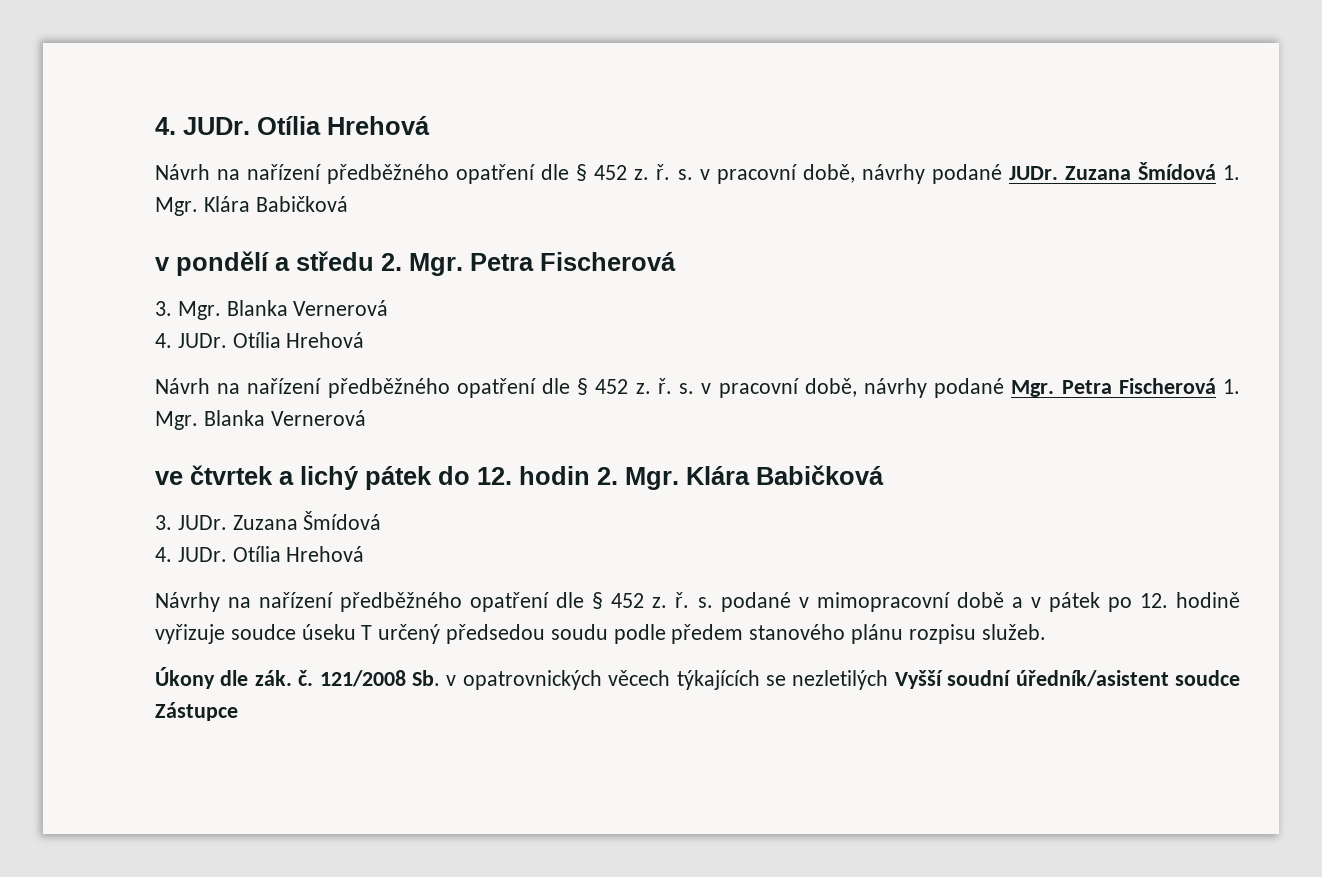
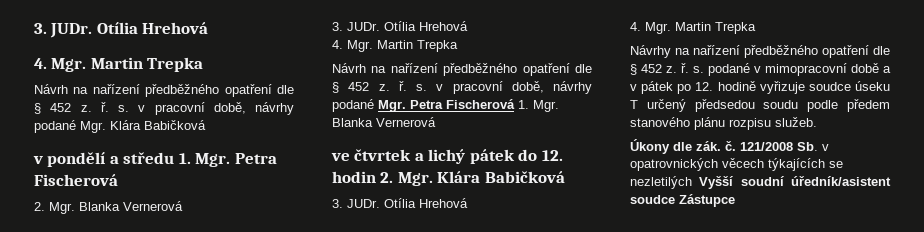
[155,116,430,135] 4. JUDr. Otília Hrehová -> [34,22,209,38] [34,57,204,72] 3. JUDr. Otília Hrehová // 4. Mgr. Martin Trepka
[1008,162,1240,180] JUDr. Zuzana Šmídová 1. -> (76, 126) none
[381,253,402,271] 2. -> [178,153,191,164] 1.
[155,300,389,320] [155,332,365,348] 3. Mgr. Blanka Vernerová // 4. JUDr. Otília Hrehová -> [34,201,183,214] [332,21,468,31] [332,40,458,52] 2. Mgr. Blanka Vernerová // 3. JUDr. Otília Hrehová // 4. Mgr. Martin Trepka
[232,511,382,530] [155,546,365,562] Zuzana Šmídová // 4. JUDr. Otília Hrehová -> [384,198,468,208] [630,22,756,34] Otília Hrehová // 4. Mgr. Martin Trepka

